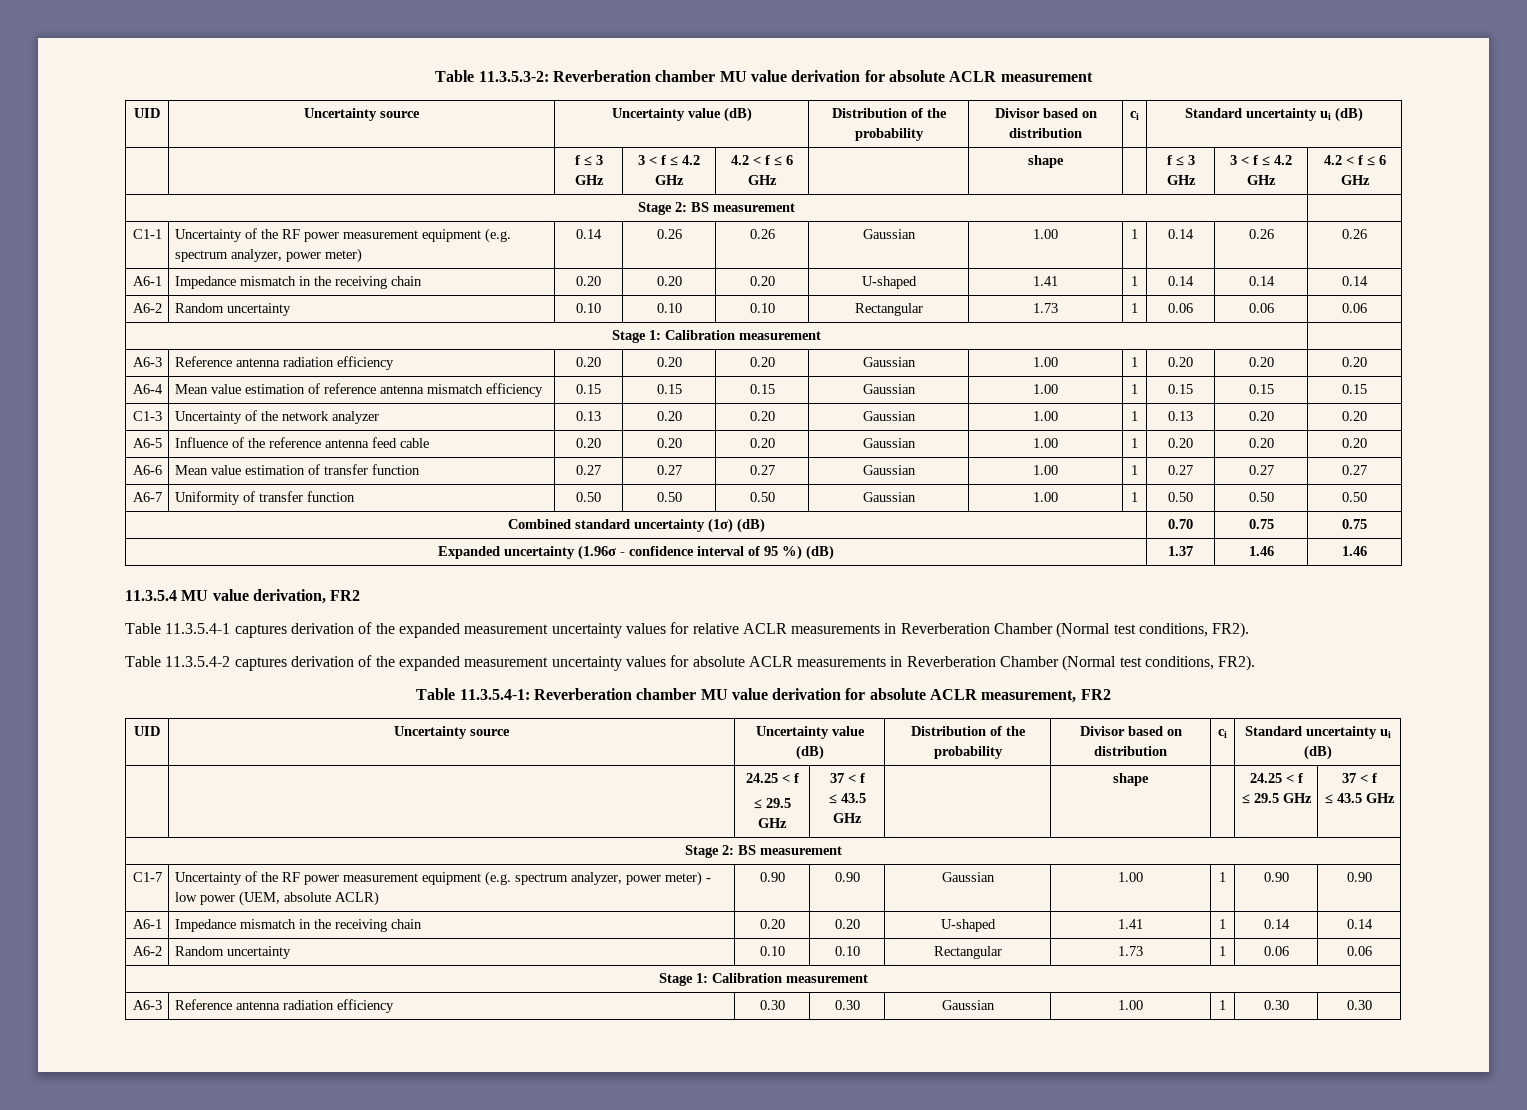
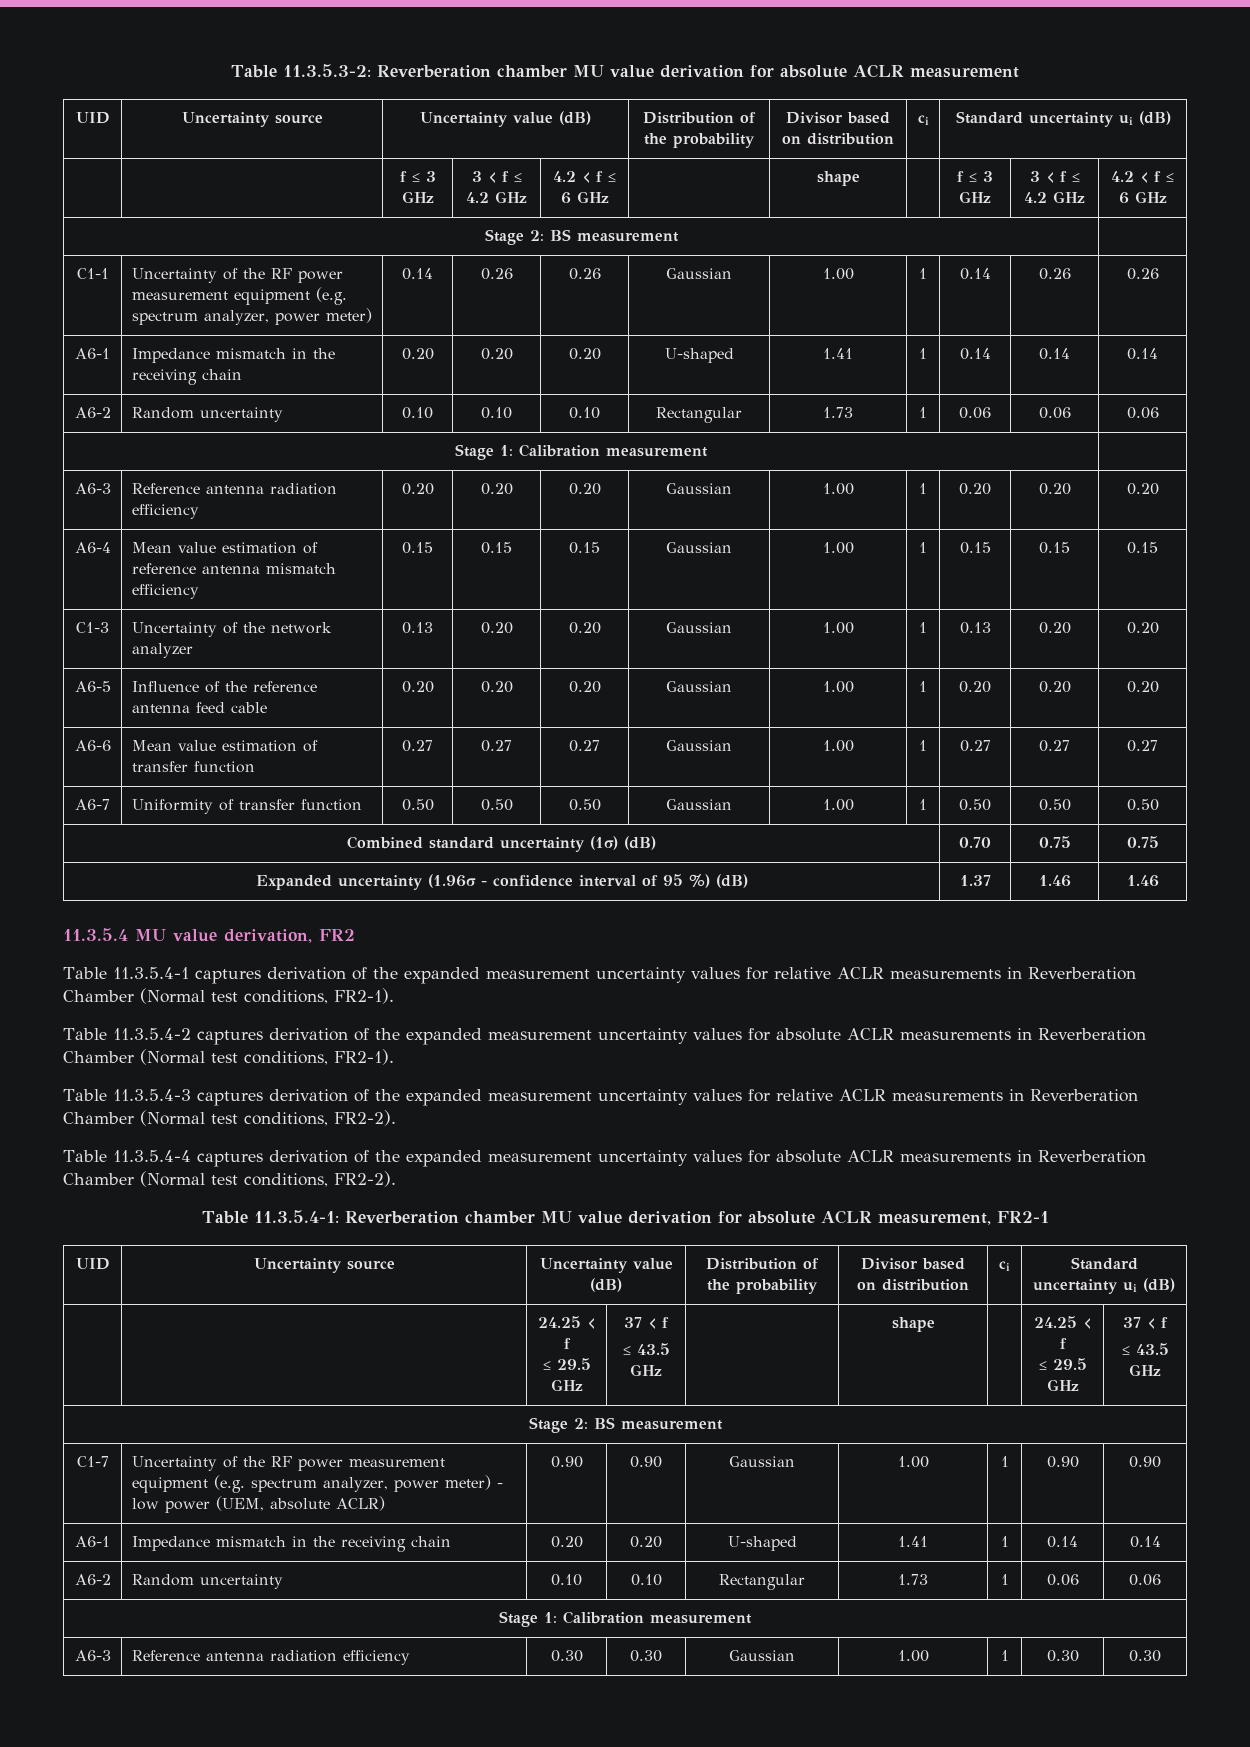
[1212,622,1250,638] FR2). -> [334,988,394,1004] FR2-1).
[1218,655,1256,671] FR2). -> [334,1049,394,1065] [63,1089,1138,1106] [63,1110,396,1126] [63,1150,1146,1167] [63,1171,396,1187] FR2-1). // Table 11.3.5.4-3 captures derivation of the expanded measurement uncertainty values for relative ACLR measurements in Reverberation Chamber (Normal test conditions, FR2-2). // Table 11.3.5.4-4 captures derivation of the expanded measurement uncertainty values for absolute ACLR measurements in Reverberation Chamber (Normal test conditions, FR2-2).
[1080,689,1111,700] FR2 -> [996,1211,1049,1223] FR2-1

